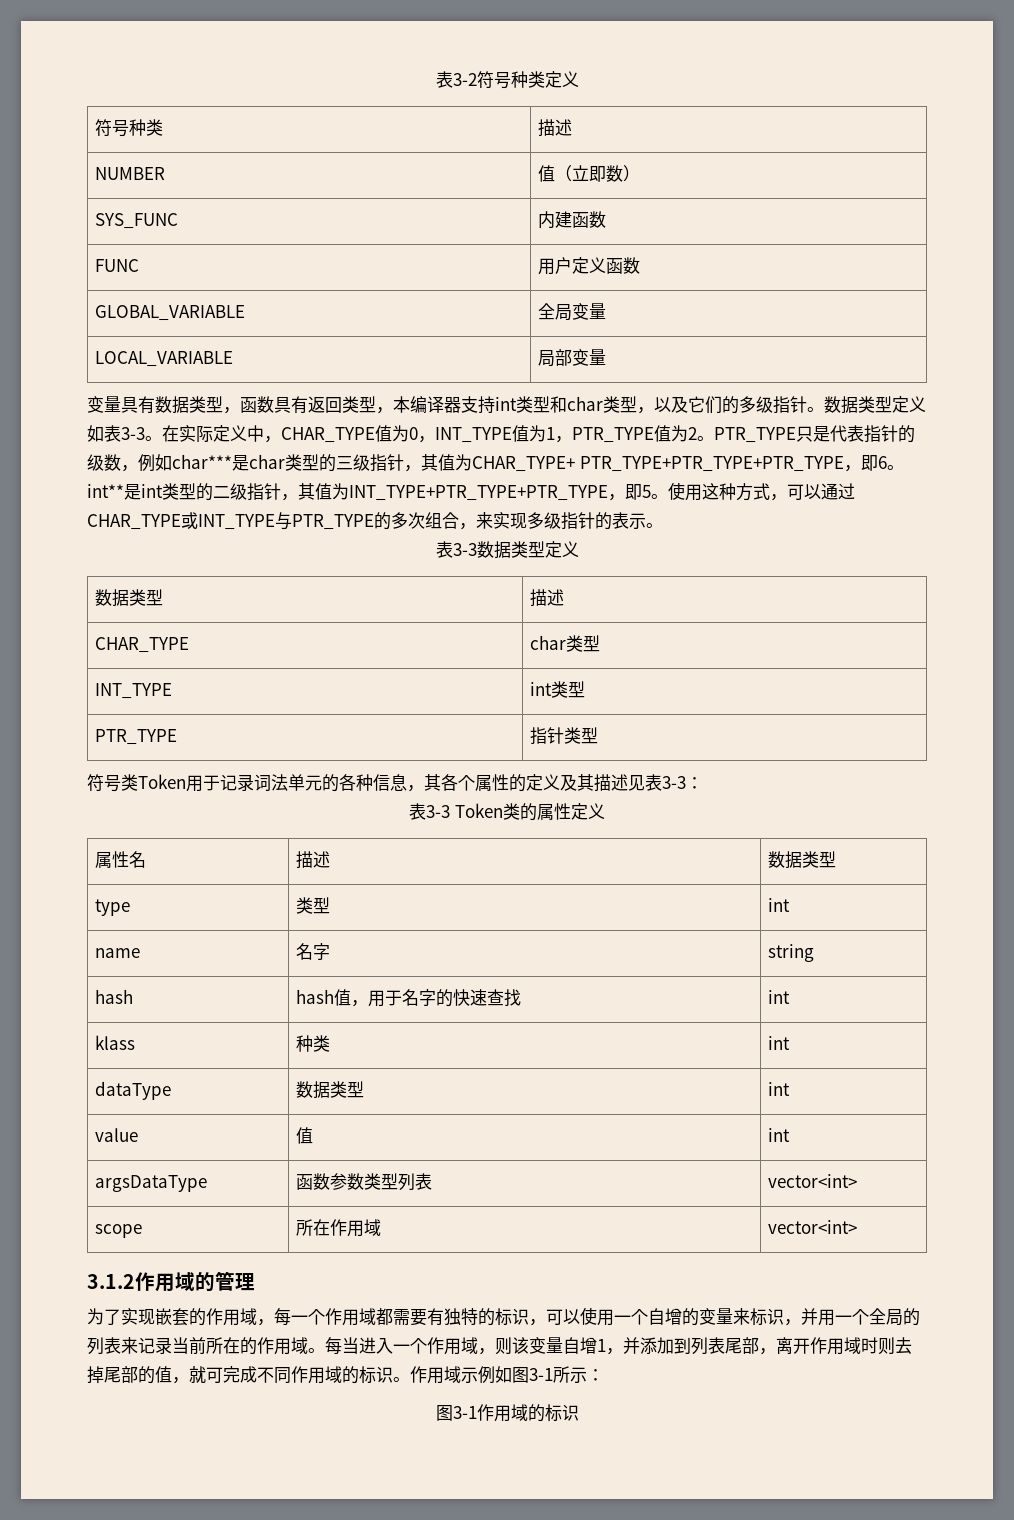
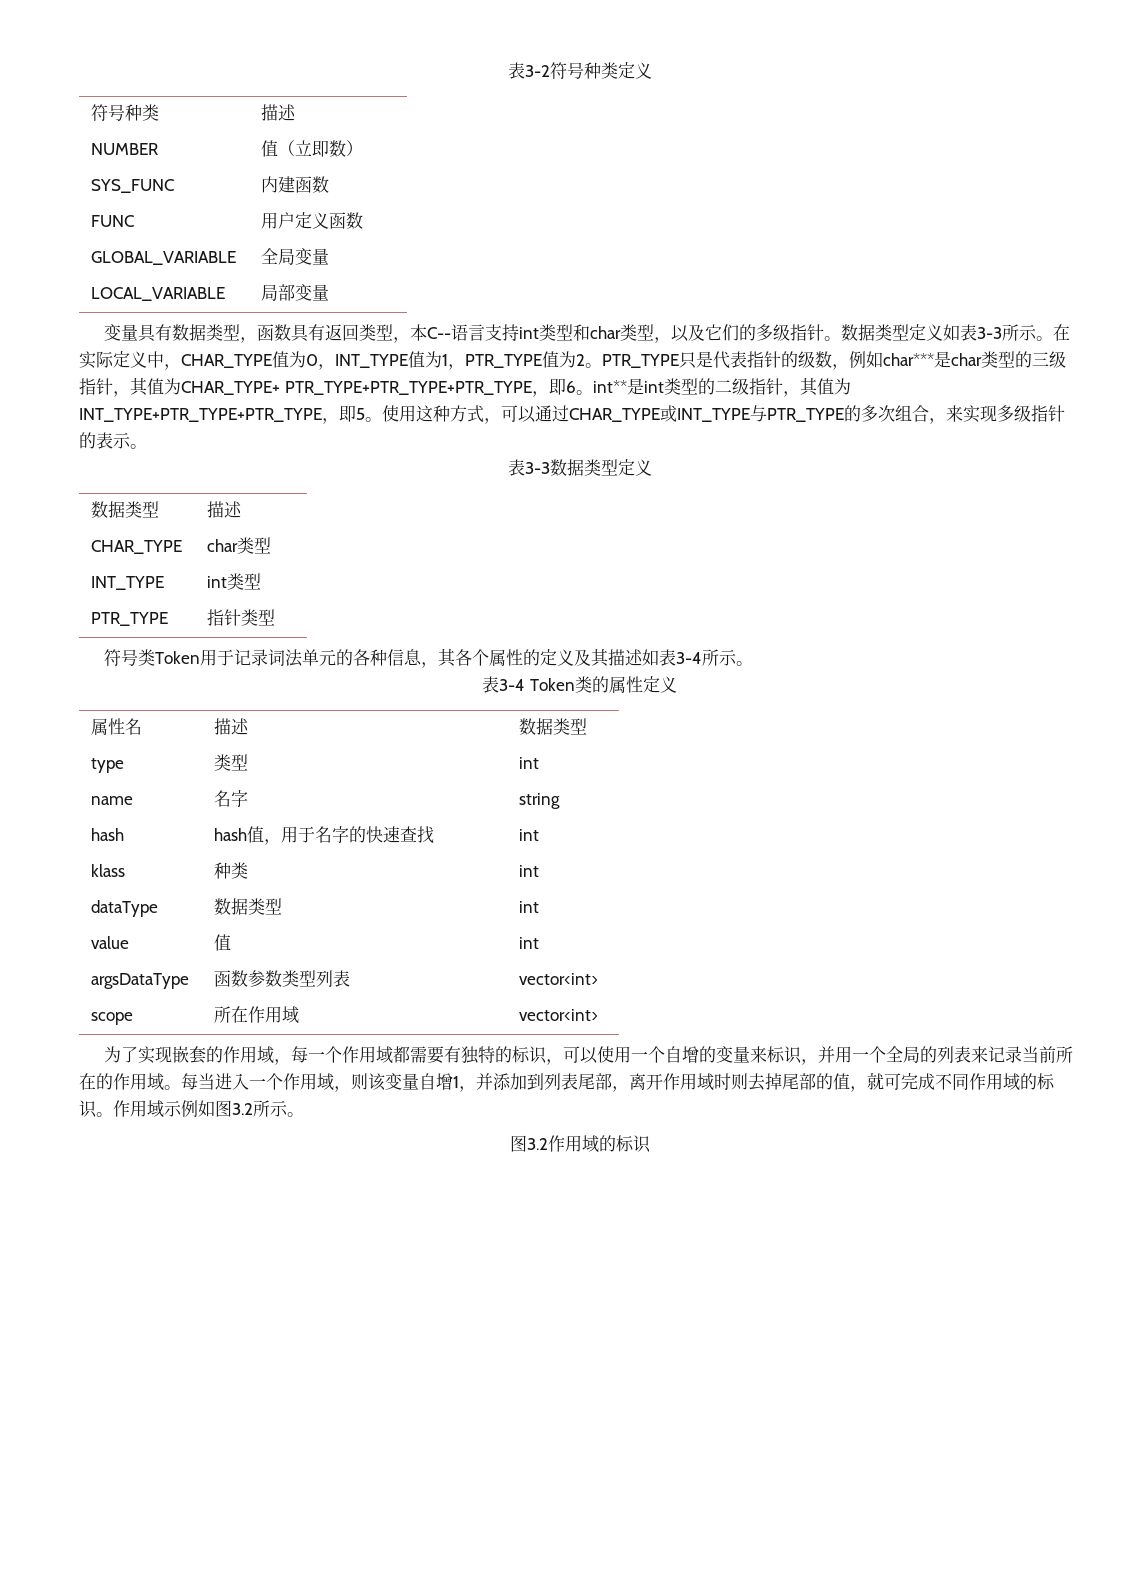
[410,396,461,413] 编译器 -> [426,324,485,341] C--语言
(145, 433) none -> [1001,324,1037,341] 所示
[628,774,703,791] [409,803,451,820] 见表3-3： // 表3-3 -> [641,649,753,666] [482,676,526,693] 如表3-4所示。 // 表3-4
[87,1271,255,1292] // 3.1.2作用域的管理 -> (599, 1015) none
[529,1366,604,1383] [435,1405,477,1421] 3-1所示： // 图3-1 -> [232,1100,304,1117] [509,1135,548,1152] 3.2所示。 // 图3.2

